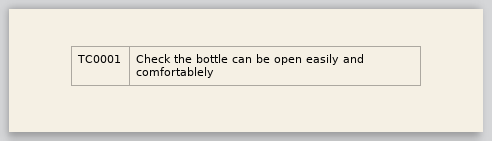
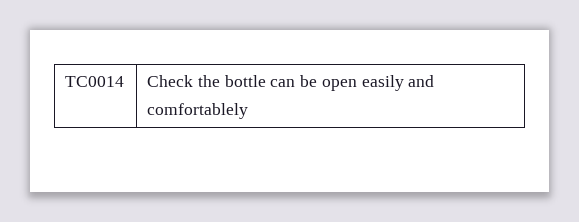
[77,55,122,63] TC0001 -> [65,76,125,87] TC0014

